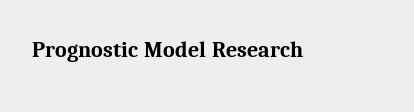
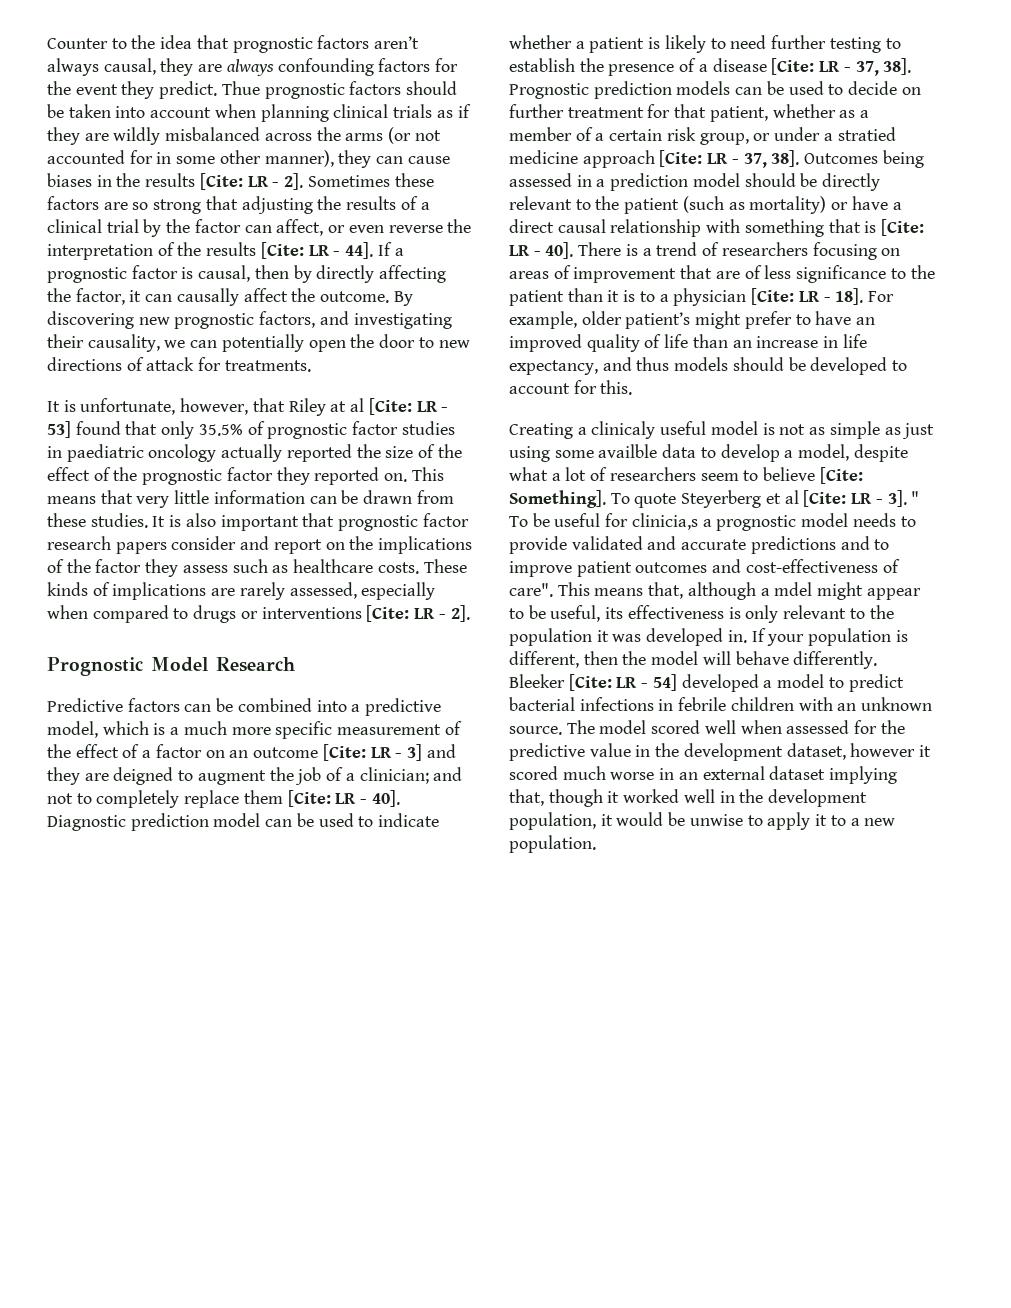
[32,41,303,62] Prognostic Model Research -> [47,35,420,53] [47,58,459,76] [47,81,458,99] [47,104,471,122] [47,127,441,145] [47,150,450,168] [47,173,434,190] [47,196,430,214] [47,219,472,237] [47,242,404,260] [47,265,447,283] [47,288,413,306] [47,311,452,329] [47,334,470,352] [47,357,311,372] [47,398,449,416] [47,421,455,439] [47,444,462,462] [47,467,444,485] [47,490,454,508] [47,513,469,531] [47,536,473,554] [47,559,467,577] [47,582,436,600] [47,605,470,623] [47,657,295,676] [47,698,442,716] [47,721,462,739] [47,744,456,761] [47,767,463,785] [47,790,400,808] [47,813,440,831] [509,35,901,53] [509,58,912,76] [509,81,921,99] [509,104,870,122] [509,127,896,145] [509,150,924,168] [509,173,881,191] [509,196,902,214] [509,219,925,237] [509,242,901,260] [509,265,935,283] [509,288,894,306] [509,311,876,329] [509,334,867,352] [509,357,908,375] [509,380,633,395] [509,421,935,439] [509,444,908,462] [509,467,863,484] [509,490,920,508] [509,513,916,531] [509,536,890,554] [509,559,900,577] [509,582,921,600] [509,605,894,623] [509,628,908,646] [509,651,878,669] [509,674,904,692] [509,697,933,711] [509,720,905,735] [509,743,932,761] [509,766,898,784] [509,789,868,807] [509,812,896,830] [509,835,596,853] Counter to the idea that prognostic factors aren’t always causal, they are always confounding factors for the event they predict. Thue prognostic factors should be taken into account when planning clinical trials as if they are wildly misbalanced across the arms (or not accounted for in some other manner), they can cause biases in the results [Cite: LR - 2]. Sometimes these factors are so strong that adjusting the results of a clinical trial by the factor can affect, or even reverse the interpretation of the results [Cite: LR - 44]. If a prognostic factor is causal, then by directly affecting the factor, it can causally affect the outcome. By discovering new prognostic factors, and investigating their causality, we can potentially open the door to new directions of attack for treatments. // It is unfortunate, however, that Riley at al [Cite: LR - 53] found that only 35.5% of prognostic factor studies in paediatric oncology actually reported the size of the effect of the prognostic factor they reported on. This means that very little information can be drawn from these studies. It is also important that prognostic factor research papers consider and report on the implications of the factor they assess such as healthcare costs. These kinds of implications are rarely assessed, especially when compared to drugs or interventions [Cite: LR - 2]. // Prognostic Model Research // Predictive factors can be combined into a predictive model, which is a much more specific measurement of the effect of a factor on an outcome [Cite: LR - 3] and they are deigned to augment the job of a clinician; and not to completely replace them [Cite: LR - 40]. Diagnostic prediction model can be used to indicate whether a patient is likely to need further testing to establish the presence of a disease [Cite: LR - 37, 38]. Prognostic prediction models can be used to decide on further treatment for that patient, whether as a member of a certain risk group, or under a stratied medicine approach [Cite: LR - 37, 38]. Outcomes being assessed in a prediction model should be directly relevant to the patient (such as mortality) or have a direct causal relationship with something that is [Cite: LR - 40]. There is a trend of researchers focusing on areas of improvement that are of less significance to the patient than it is to a physician [Cite: LR - 18]. For example, older patient’s might prefer to have an improved quality of life than an increase in life expectancy, and thus models should be developed to account for this. // Creating a clinicaly useful model is not as simple as just using some availble data to develop a model, despite what a lot of researchers seem to believe [Cite: Something]. To quote Steyerberg et al [Cite: LR - 3]. " To be useful for clinicia,s a prognostic model needs to provide validated and accurate predictions and to improve patient outcomes and cost-effectiveness of care". This means that, although a mdel might appear to be useful, its effectiveness is only relevant to the population it was developed in. If your population is different, then the model will behave differently. Bleeker [Cite: LR - 54] developed a model to predict bacterial infections in febrile children with an unknown source. The model scored well when assessed for the predictive value in the development dataset, however it scored much worse in an external dataset implying that, though it worked well in the development population, it would be unwise to apply it to a new population.

